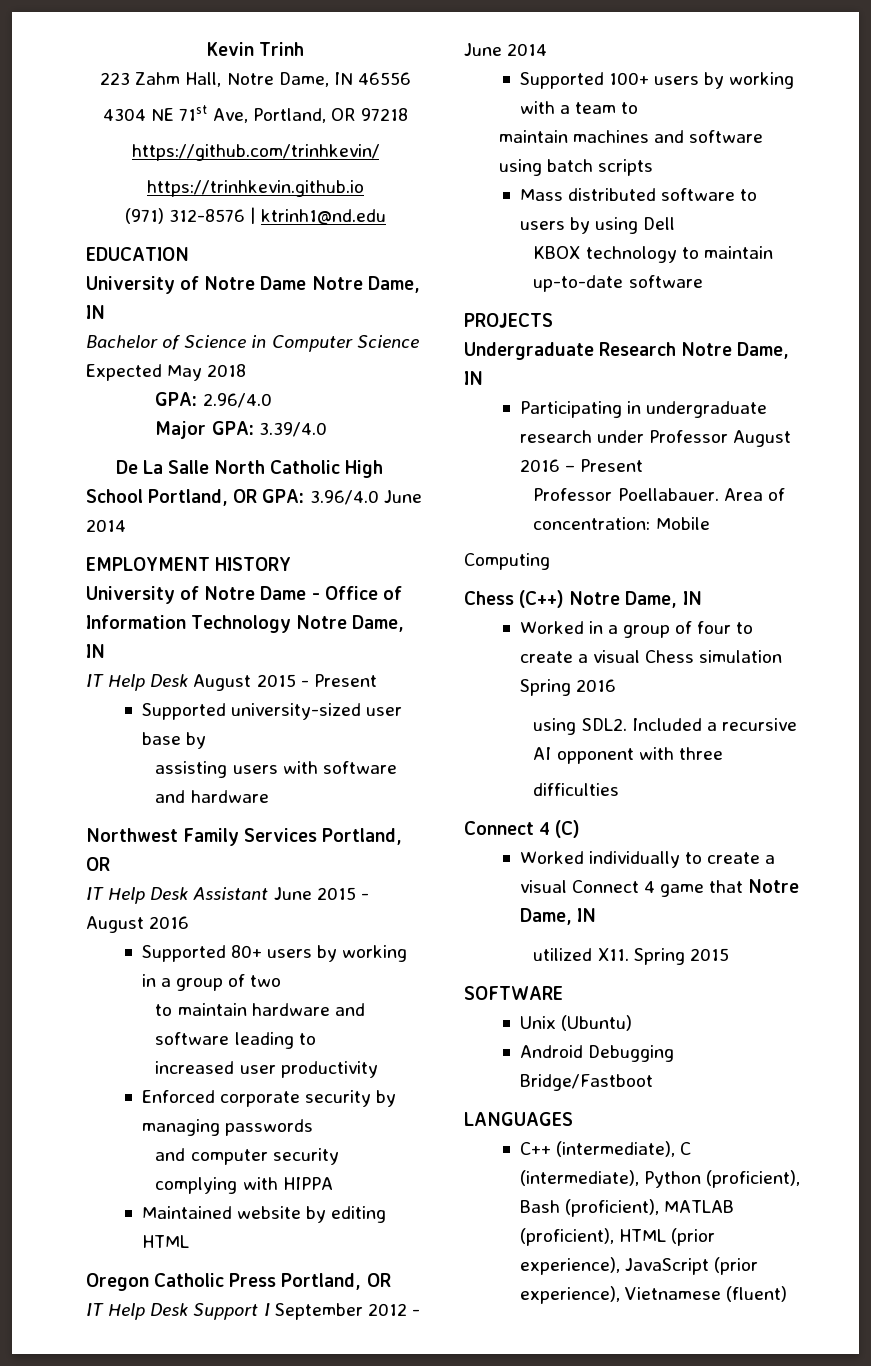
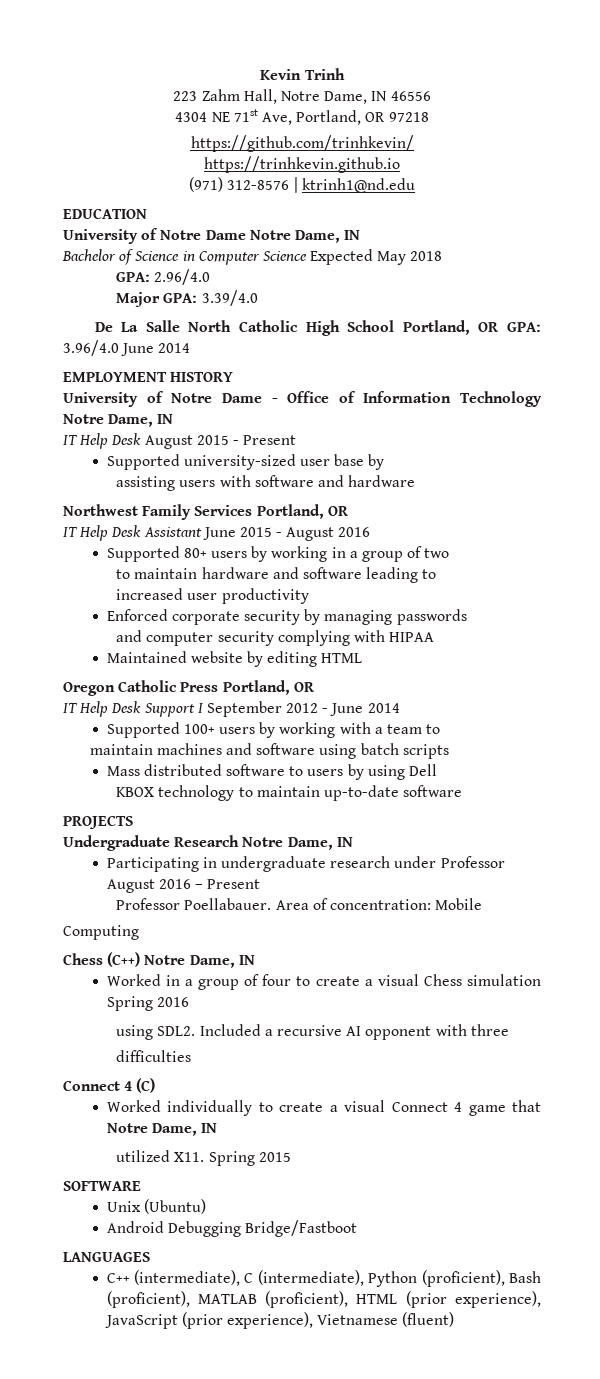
[282,1177,333,1190] HIPPA -> [389,632,435,642] HIPAA

